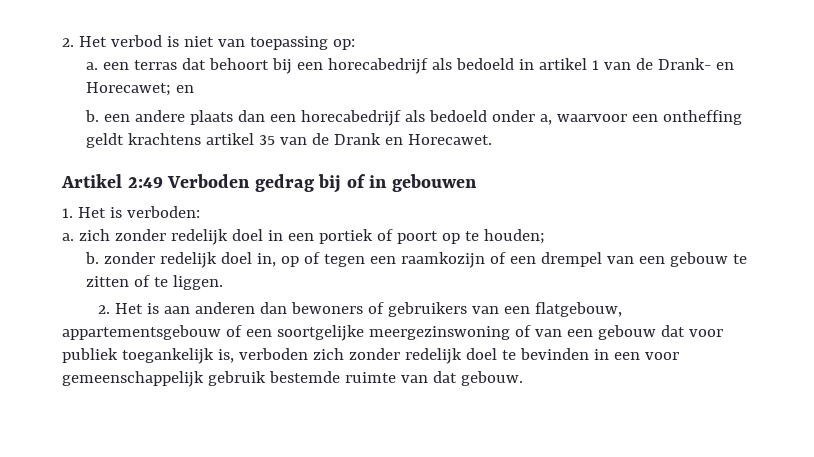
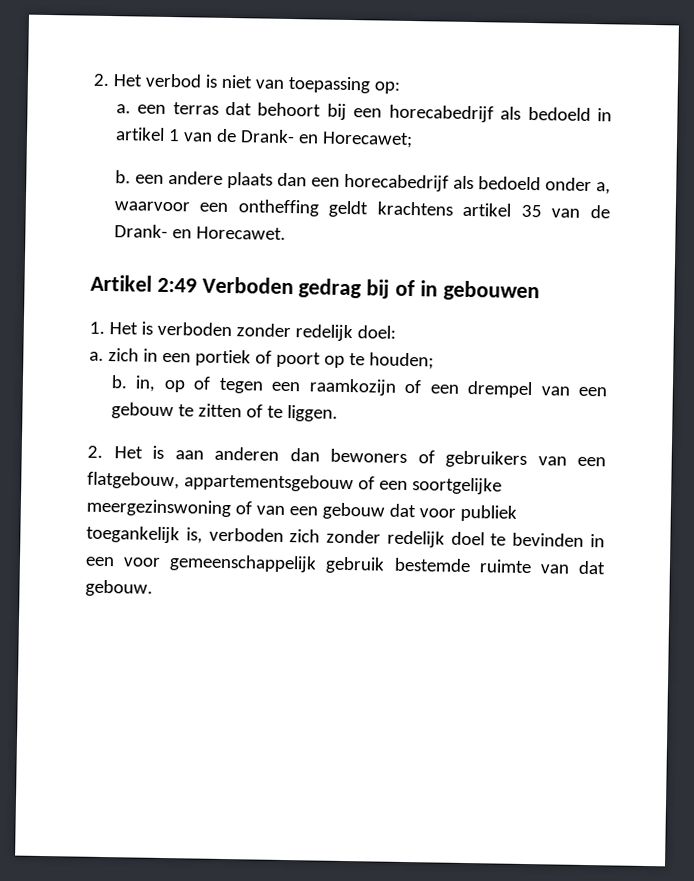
[176,85,195,93] en -> (413, 140) none
[334,133,382,145] Drank -> [113,224,168,238] Drank-
[126,206,200,218] verboden: -> [156,321,396,342] verboden zonder redelijk doel:
[114,229,263,245] zonder redelijk doel -> (139, 355) none
[104,252,253,268] zonder redelijk doel -> (128, 382) none

